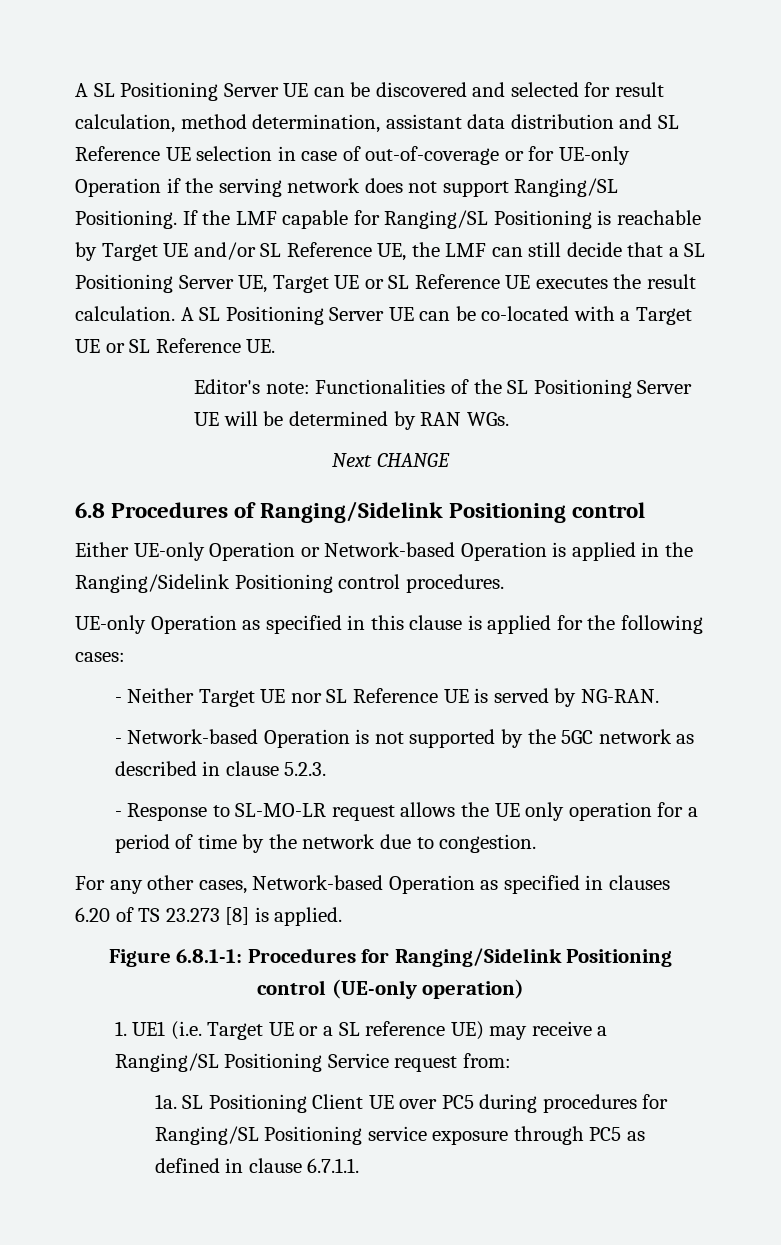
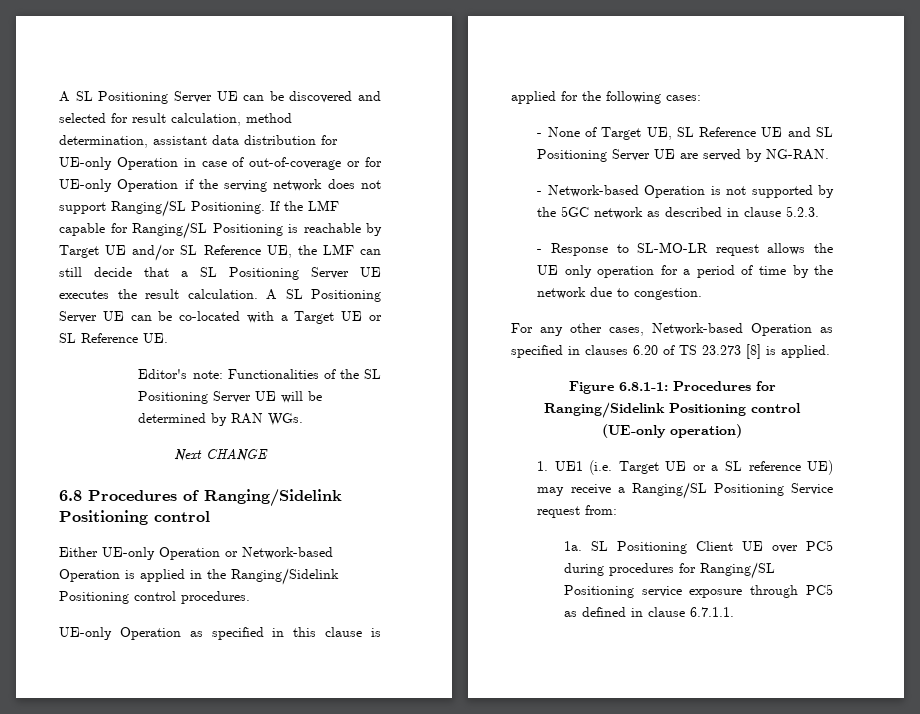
[619,114,679,129] [75,146,273,161] and SL Reference UE selection -> [321,135,338,145] [59,157,178,170] for UE-only Operation
[238,274,500,293] UE, Target UE or SL Reference -> (349, 273) none
[127,688,489,707] Neither Target UE nor SL Reference UE is -> [547,127,833,140] [537,149,699,162] None of Target UE, SL Reference UE and SL Positioning Server UE are

